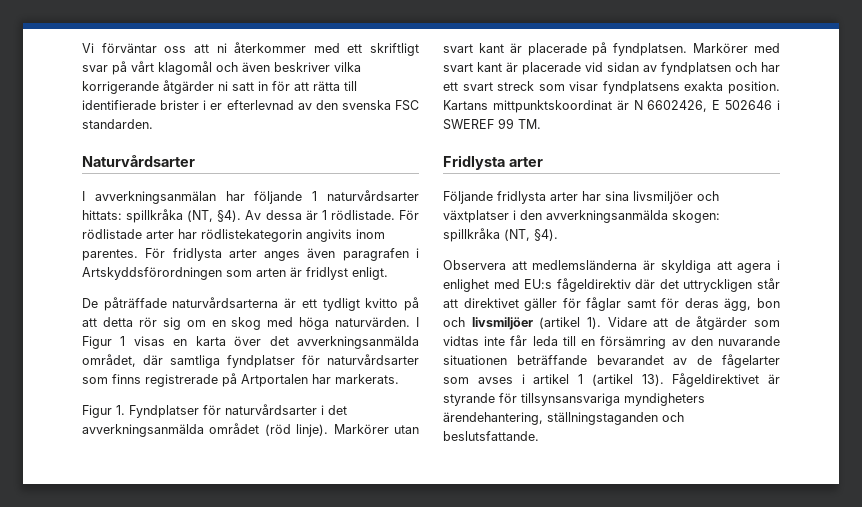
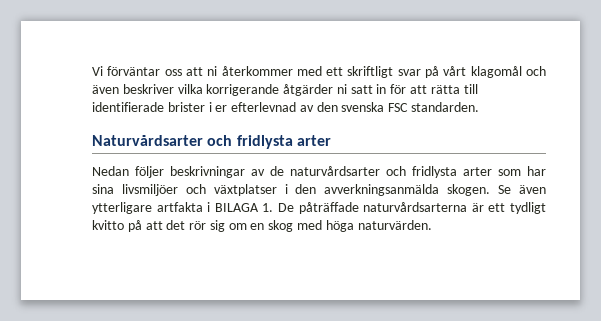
[82,190,420,204] [82,209,419,223] [82,229,385,242] [82,248,419,261] [82,267,388,280] // I avverkningsanmälan har följande 1 naturvårdsarter hittats: spillkråka (NT, §4). Av dessa är 1 rödlistade. För rödlistade arter har rödlistekategorin angivits inom parentes. För fridlysta arter anges även paragrafen i Artskyddsförordningen som arten är fridlyst enligt. // -> [207,135,331,149] [92,166,546,178] [92,184,546,196] [92,202,274,214] och fridlysta arter // Nedan följer beskrivningar av de naturvårdsarter och fridlysta arter som har sina livsmiljöer och växtplatser i den avverkningsanmälda skogen. Se även ytterligare artfakta i BILAGA 1.
[102,317,133,327] detta -> [166,220,186,230] det
[416,317,419,327] [82,336,419,349] [82,354,419,368] [82,373,399,387] [82,404,347,418] [82,423,419,437] [443,42,780,56] [443,62,780,75] [443,81,780,94] [443,100,780,113] [443,118,541,130] [443,155,543,170] [443,191,719,204] [443,210,720,223] [443,228,558,242] [443,260,780,273] [443,278,780,292] [443,297,780,311] [443,316,780,330] [443,335,780,349] [443,354,780,368] [443,373,780,387] [443,393,705,406] [443,412,684,425] [443,431,539,441] I Figur 1 visas en karta över det avverkningsanmälda området, där samtliga fyndplatser för naturvårdsarter som finns registrerade på Artportalen har markerats. // Figur 1. Fyndplatser för naturvårdsarter i det avverkningsanmälda området (röd linje). Markörer utan svart kant är placerade på fyndplatsen. Markörer med svart kant är placerade vid sidan av fyndplatsen och har ett svart streck som visar fyndplatsens exakta position. Kartans mittpunktskoordinat är N 6602426, E 502646 i SWEREF 99 TM. // Fridlysta arter // Följande fridlysta arter har sina livsmiljöer och växtplatser i den avverkningsanmälda skogen: spillkråka (NT, §4). // Observera att medlemsländerna är skyldiga att agera i enlighet med EU:s fågeldirektiv där det uttryckligen står att direktivet gäller för fåglar samt för deras ägg, bon och livsmiljöer (artikel 1). Vidare att de åtgärder som vidtas inte får leda till en försämring av den nuvarande situationen beträffande bevarandet av de fågelarter som avses i artikel 1 (artikel 13). Fågeldirektivet är styrande för tillsynsansvariga myndigheters ärendehantering, ställningstaganden och beslutsfattande. -> (432, 225) none

